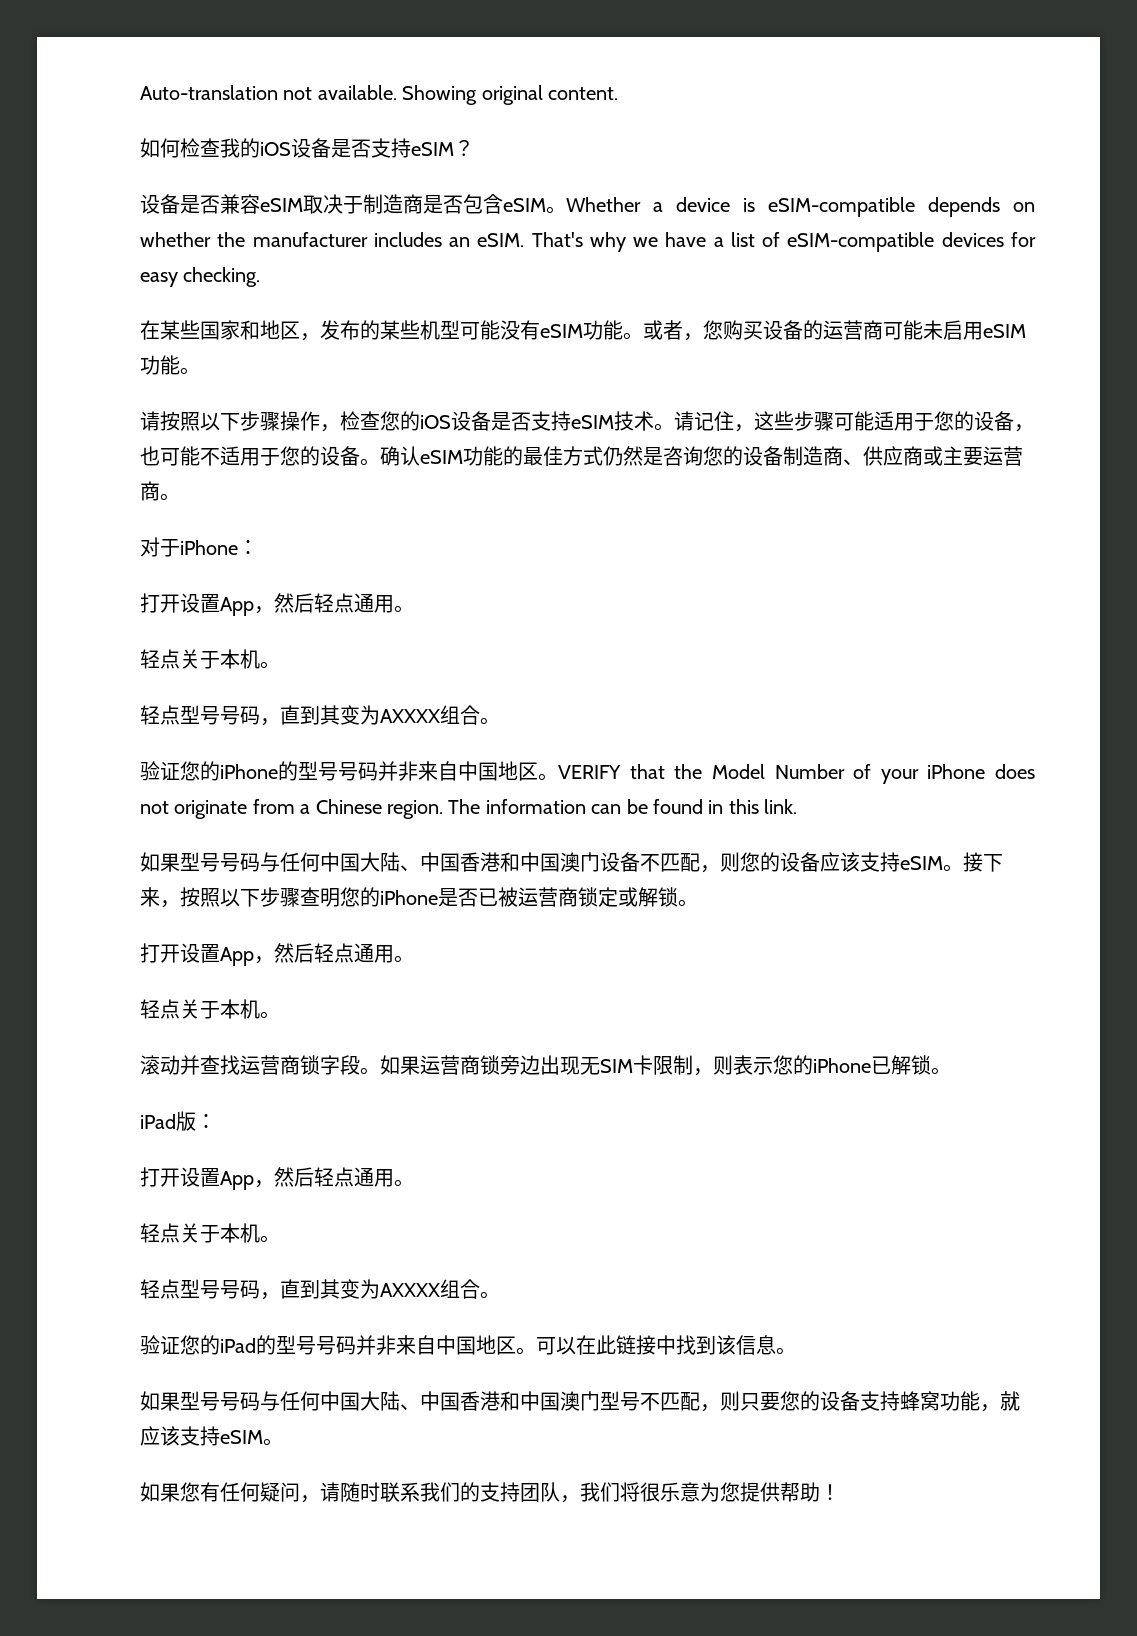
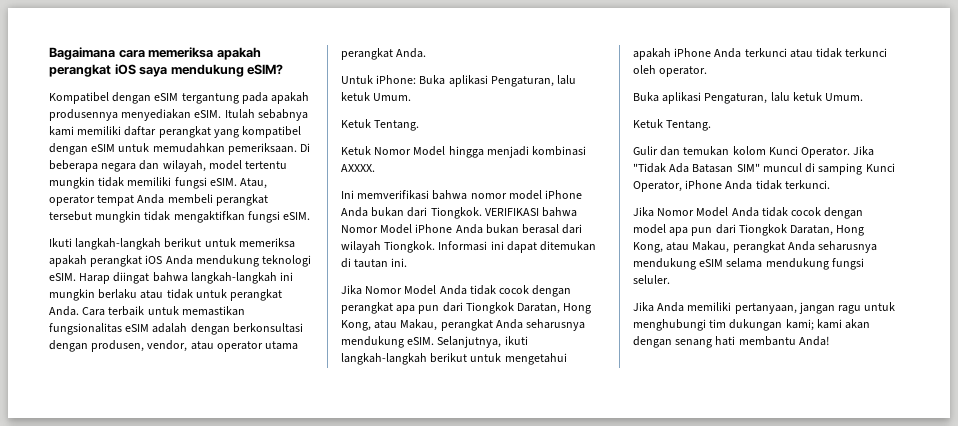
[140,85,618,105] [140,138,474,158] [140,194,1035,217] [140,232,1036,252] [140,267,261,287] [140,320,1026,341] [140,355,200,375] [140,411,1034,432] [140,446,1023,466] [140,481,180,501] [140,537,258,557] [140,593,414,616] [140,649,280,669] [140,705,500,726] [140,761,1035,784] [140,799,798,819] [140,852,1003,873] [140,887,698,908] [140,943,414,966] [140,999,280,1019] [140,1055,951,1076] [140,1111,216,1131] [140,1167,414,1190] [140,1223,280,1243] [140,1279,500,1300] [140,1335,796,1355] [140,1391,1020,1412] [140,1426,283,1446] [140,1482,840,1503] Auto-translation not available. Showing original content. // 如何检查我的iOS设备是否支持eSIM？ // 设备是否兼容eSIM取决于制造商是否包含eSIM。Whether a device is eSIM-compatible depends on whether the manufacturer includes an eSIM. That's why we have a list of eSIM-compatible devices for easy checking. // 在某些国家和地区，发布的某些机型可能没有eSIM功能。或者，您购买设备的运营商可能未启用eSIM功能。 // 请按照以下步骤操作，检查您的iOS设备是否支持eSIM技术。请记住，这些步骤可能适用于您的设备，也可能不适用于您的设备。确认eSIM功能的最佳方式仍然是咨询您的设备制造商、供应商或主要运营商。 // 对于iPhone： // 打开设置App，然后轻点通用。 // 轻点关于本机。 // 轻点型号号码，直到其变为AXXXX组合。 // 验证您的iPhone的型号号码并非来自中国地区。VERIFY that the Model Number of your iPhone does not originate from a Chinese region. The information can be found in this link. // 如果型号号码与任何中国大陆、中国香港和中国澳门设备不匹配，则您的设备应该支持eSIM。接下来，按照以下步骤查明您的iPhone是否已被运营商锁定或解锁。 // 打开设置App，然后轻点通用。 // 轻点关于本机。 // 滚动并查找运营商锁字段。如果运营商锁旁边出现无SIM卡限制，则表示您的iPhone已解锁。 // iPad版： // 打开设置App，然后轻点通用。 // 轻点关于本机。 // 轻点型号号码，直到其变为AXXXX组合。 // 验证您的iPad的型号号码并非来自中国地区。可以在此链接中找到该信息。 // 如果型号号码与任何中国大陆、中国香港和中国澳门型号不匹配，则只要您的设备支持蜂窝功能，就应该支持eSIM。 // 如果您有任何疑问，请随时联系我们的支持团队，我们将很乐意为您提供帮助！ -> [49,47,261,60] [49,64,284,77] [49,92,310,104] [49,109,308,121] [49,126,302,138] [49,143,311,155] [49,160,288,172] [49,177,268,189] [49,194,268,206] [49,211,311,223] [49,238,295,250] [49,255,312,267] [49,272,294,284] [49,289,283,301] [49,306,245,316] [49,323,303,335] [49,340,299,352] [341,48,427,60] [341,75,577,87] [341,92,412,101] [341,119,420,131] [341,146,587,158] [341,164,375,172] [341,190,583,200] [341,207,578,219] [341,224,583,234] [341,241,597,253] [341,258,408,268] [341,285,572,297] [341,302,592,314] [341,319,586,331] [341,336,528,348] [341,353,567,365] [633,48,888,60] [633,65,708,77] [633,92,864,104] [633,119,712,131] [633,146,875,158] [633,163,895,175] [633,180,830,192] [633,207,864,219] [633,224,865,236] [633,241,878,253] [633,258,864,270] [633,275,670,284] [633,302,896,314] [633,319,871,331] [633,336,829,348] Bagaimana cara memeriksa apakah perangkat iOS saya mendukung eSIM? // Kompatibel dengan eSIM tergantung pada apakah produsennya menyediakan eSIM. Itulah sebabnya kami memiliki daftar perangkat yang kompatibel dengan eSIM untuk memudahkan pemeriksaan. Di beberapa negara dan wilayah, model tertentu mungkin tidak memiliki fungsi eSIM. Atau, operator tempat Anda membeli perangkat tersebut mungkin tidak mengaktifkan fungsi eSIM. // Ikuti langkah-langkah berikut untuk memeriksa apakah perangkat iOS Anda mendukung teknologi eSIM. Harap diingat bahwa langkah-langkah ini mungkin berlaku atau tidak untuk perangkat Anda. Cara terbaik untuk memastikan fungsionalitas eSIM adalah dengan berkonsultasi dengan produsen, vendor, atau operator utama perangkat Anda. // Untuk iPhone: Buka aplikasi Pengaturan, lalu ketuk Umum. // Ketuk Tentang. // Ketuk Nomor Model hingga menjadi kombinasi AXXXX. // Ini memverifikasi bahwa nomor model iPhone Anda bukan dari Tiongkok. VERIFIKASI bahwa Nomor Model iPhone Anda bukan berasal dari wilayah Tiongkok. Informasi ini dapat ditemukan di tautan ini. // Jika Nomor Model Anda tidak cocok dengan perangkat apa pun dari Tiongkok Daratan, Hong Kong, atau Makau, perangkat Anda seharusnya mendukung eSIM. Selanjutnya, ikuti langkah-langkah berikut untuk mengetahui apakah iPhone Anda terkunci atau tidak terkunci oleh operator. // Buka aplikasi Pengaturan, lalu ketuk Umum. // Ketuk Tentang. // Gulir dan temukan kolom Kunci Operator. Jika "Tidak Ada Batasan SIM" muncul di samping Kunci Operator, iPhone Anda tidak terkunci. // Jika Nomor Model Anda tidak cocok dengan model apa pun dari Tiongkok Daratan, Hong Kong, atau Makau, perangkat Anda seharusnya mendukung eSIM selama mendukung fungsi seluler. // Jika Anda memiliki pertanyaan, jangan ragu untuk menghubungi tim dukungan kami; kami akan dengan senang hati membantu Anda!

